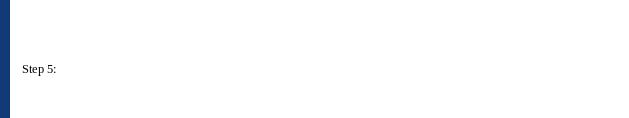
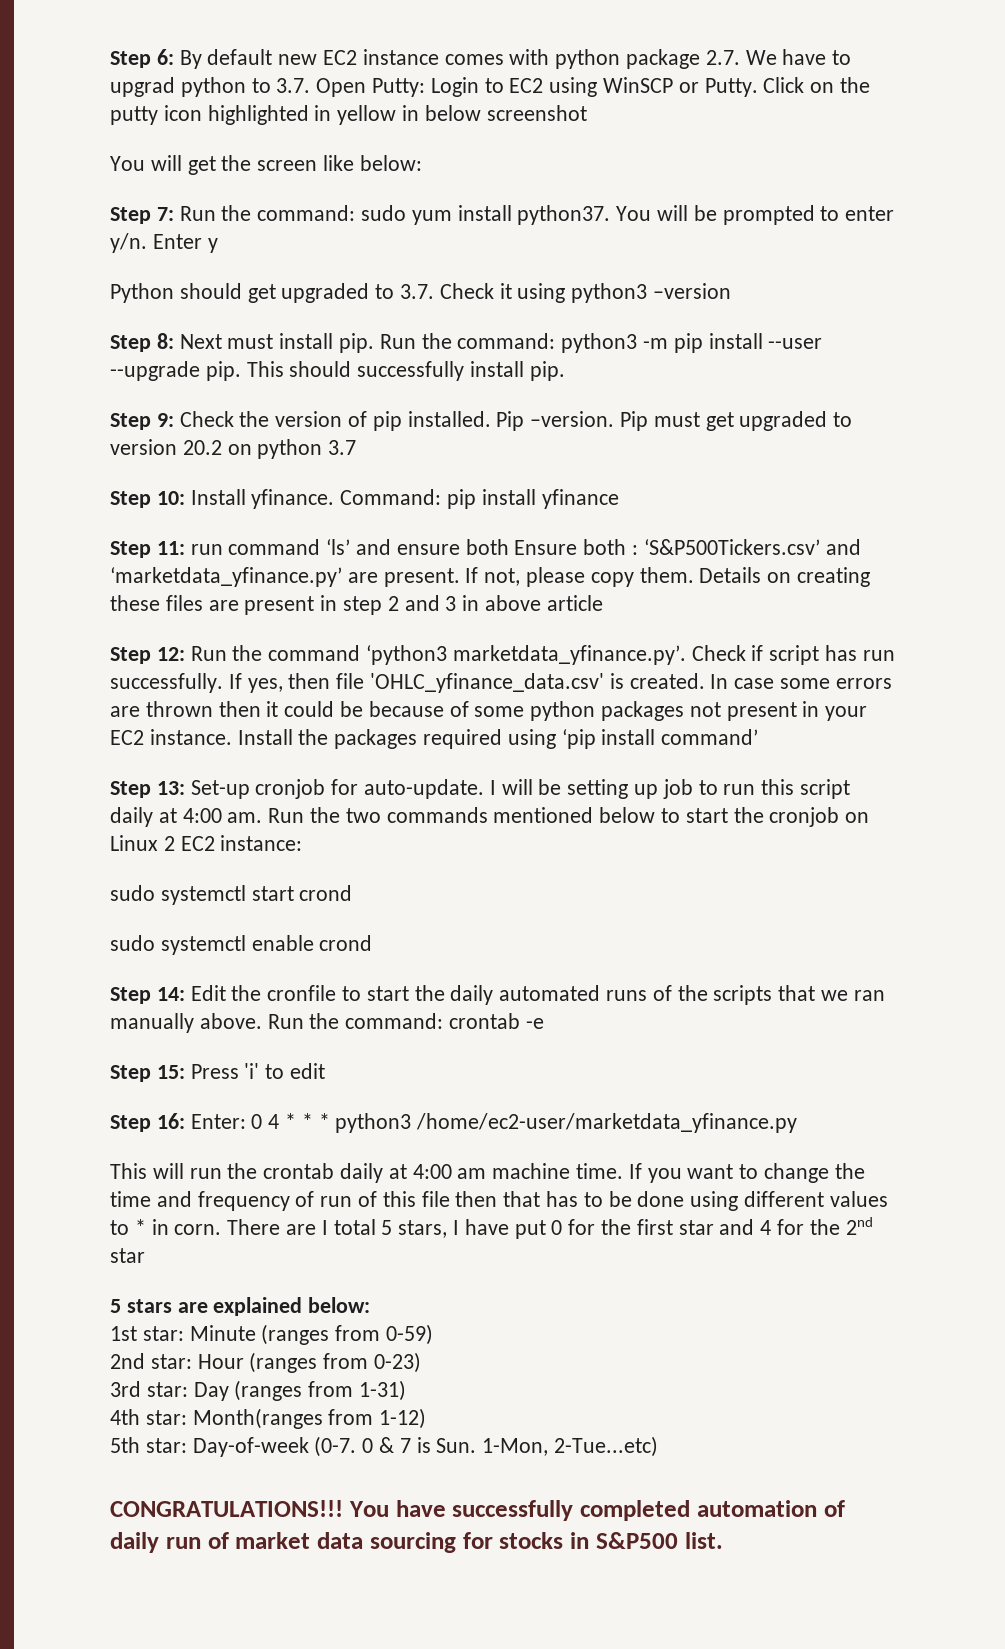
[22,65,57,76] Step 5: -> [110,49,852,69] [110,77,871,97] [110,105,587,125] [110,155,422,175] [110,205,895,225] [110,233,218,253] [110,283,732,303] [110,333,823,353] [110,361,565,381] [110,411,853,431] [110,439,357,459] [110,489,619,509] [110,539,861,558] [110,567,871,587] [110,595,603,615] [110,645,895,665] [110,673,892,693] [110,701,868,721] [110,729,759,749] [110,779,851,799] [110,807,870,827] [110,835,303,851] [110,885,353,905] [110,935,373,955] [110,985,885,1005] [110,1013,544,1033] [110,1063,326,1082] [110,1113,798,1133] [110,1163,865,1183] [110,1191,888,1211] [110,1217,873,1239] [110,1248,145,1263] [110,1297,371,1316] [110,1324,434,1345] [110,1352,422,1373] [110,1380,407,1401] [110,1408,427,1429] [110,1436,659,1457] [110,1500,845,1521] [110,1532,723,1553] Step 6: By default new EC2 instance comes with python package 2.7. We have to upgrad python to 3.7. Open Putty: Login to EC2 using WinSCP or Putty. Click on the putty icon highlighted in yellow in below screenshot // You will get the screen like below: // Step 7: Run the command: sudo yum install python37. You will be prompted to enter y/n. Enter y // Python should get upgraded to 3.7. Check it using python3 –version // Step 8: Next must install pip. Run the command: python3 -m pip install --user --upgrade pip. This should successfully install pip. // Step 9: Check the version of pip installed. Pip –version. Pip must get upgraded to version 20.2 on python 3.7 // Step 10: Install yfinance. Command: pip install yfinance // Step 11: run command ‘ls’ and ensure both Ensure both : ‘S&P500Tickers.csv’ and ‘marketdata_yfinance.py’ are present. If not, please copy them. Details on creating these files are present in step 2 and 3 in above article // Step 12: Run the command ‘python3 marketdata_yfinance.py’. Check if script has run successfully. If yes, then file 'OHLC_yfinance_data.csv' is created. In case some errors are thrown then it could be because of some python packages not present in your EC2 instance. Install the packages required using ‘pip install command’ // Step 13: Set-up cronjob for auto-update. I will be setting up job to run this script daily at 4:00 am. Run the two commands mentioned below to start the cronjob on Linux 2 EC2 instance: // sudo systemctl start crond // sudo systemctl enable crond // Step 14: Edit the cronfile to start the daily automated runs of the scripts that we ran manually above. Run the command: crontab -e // Step 15: Press 'i' to edit // Step 16: Enter: 0 4 * * * python3 /home/ec2-user/marketdata_yfinance.py // This will run the crontab daily at 4:00 am machine time. If you want to change the time and frequency of run of this file then that has to be done using different values to * in corn. There are I total 5 stars, I have put 0 for the first star and 4 for the 2nd star // 5 stars are explained below: // 1st star: Minute (ranges from 0-59) // 2nd star: Hour (ranges from 0-23) // 3rd star: Day (ranges from 1-31) // 4th star: Month(ranges from 1-12) // 5th star: Day-of-week (0-7. 0 & 7 is Sun. 1-Mon, 2-Tue...etc) // CONGRATULATIONS!!! You have successfully completed automation of daily run of market data sourcing for stocks in S&P500 list.

